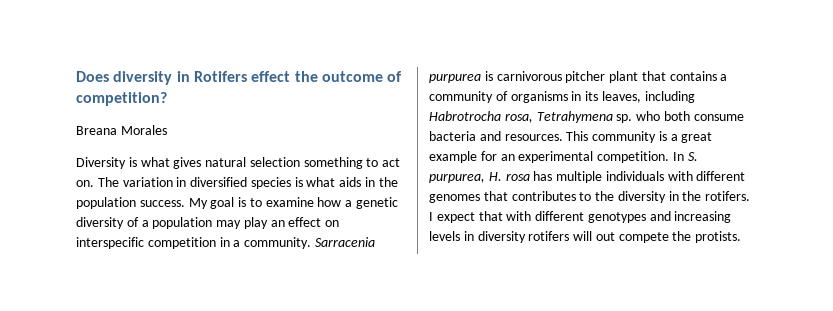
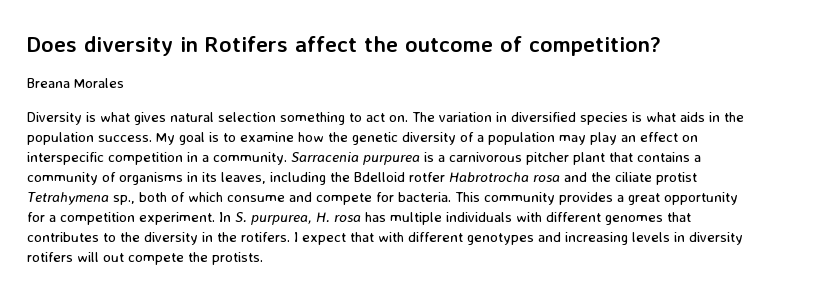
[251,71,291,82] effect -> [295,36,357,52] affect
[345,200,353,207] a -> [328,132,348,142] the
(493, 76) none -> [438,155,445,162] a
[429,111,744,123] [429,131,563,141] Habrotrocha rosa, Tetrahymena sp. who both consume bacteria and resources. -> [330,172,697,185] [27,192,451,205] the Bdelloid rotfer Habrotrocha rosa and the ciliate protist Tetrahymena sp., both of which consume and compete for bacteria.
[658,131,667,141] is -> [558,192,613,205] provides
[429,151,670,163] example for an experimental competition. -> [663,192,738,205] [27,212,215,225] opportunity for a competition experiment.

